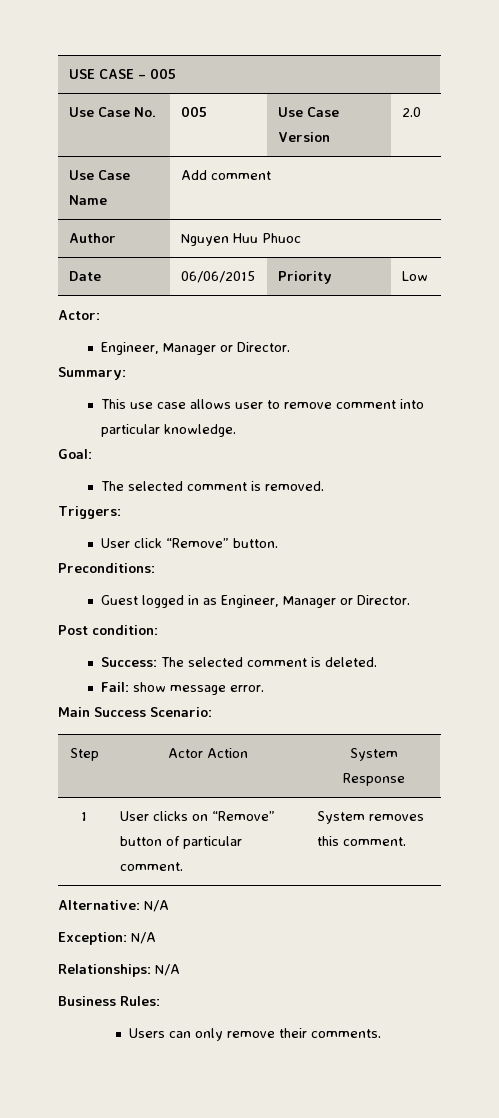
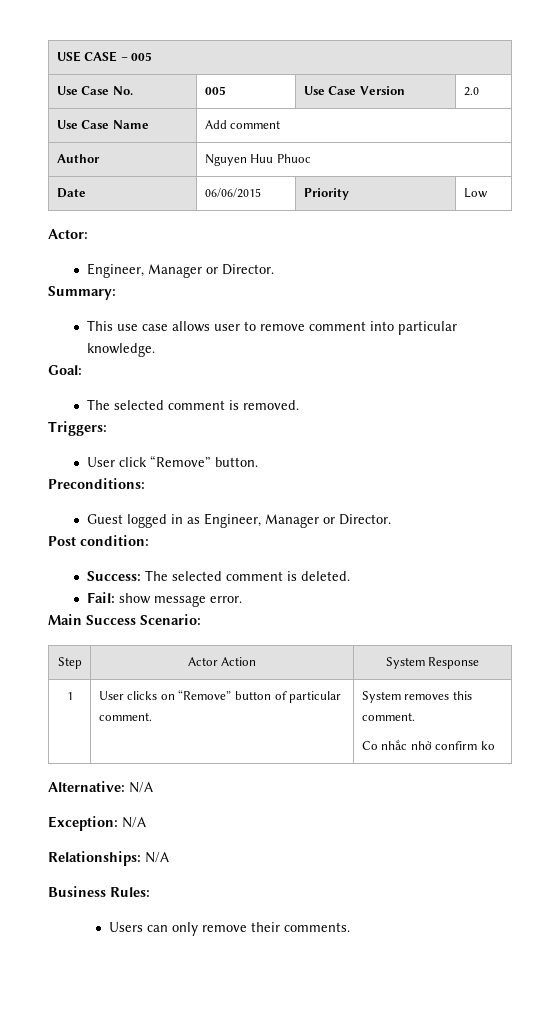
(406, 841) none -> [361,739,495,750] // Co nhắc nhở confirm ko

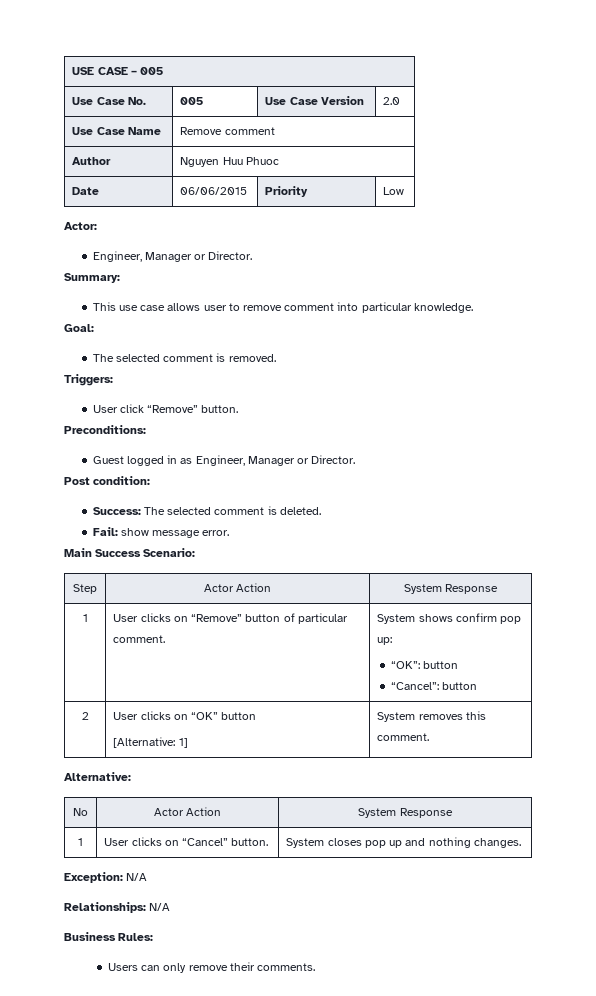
[204,120,227,129] Add -> [180,127,223,135] Remove
[404,691,472,700] [361,712,415,721] [361,739,495,750] [48,781,153,793] removes this comment. // Co nhắc nhở confirm ko // Alternative: N/A -> [418,613,522,624] [377,637,393,645] [390,661,458,669] [390,682,477,690] [81,712,89,720] [113,711,257,720] [113,737,188,748] [377,711,486,722] [377,733,430,741] [64,772,131,781] [73,808,88,816] [153,807,222,816] [358,808,453,818] [78,838,83,846] [104,837,269,846] [286,837,521,848] shows confirm pop up: // “OK”: button // “Cancel”: button // 2 | User clicks on “OK” button // [Alternative: 1] | System removes this comment. // Alternative: // No | Actor Action | System Response // 1 | User clicks on “Cancel” button. | System closes pop up and nothing changes.

